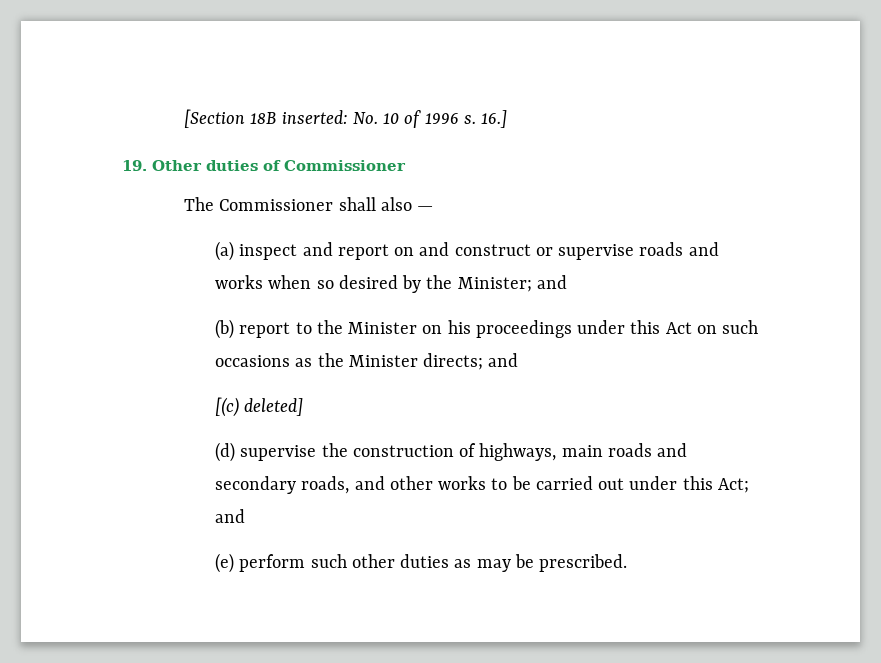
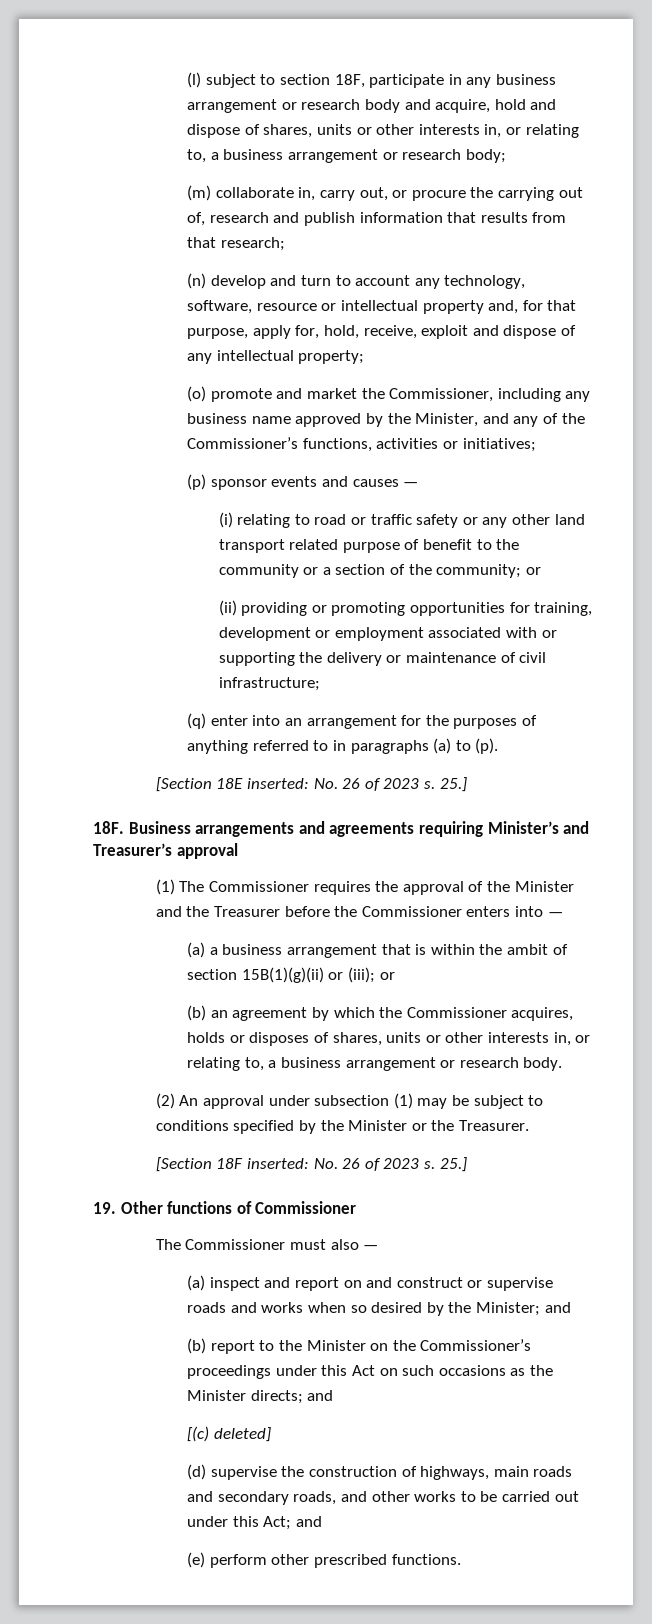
[183,109,508,128] [Section 18B inserted: No. 10 of 1996 s. 16.] -> [187,72,557,88] [187,99,557,113] [187,124,579,138] [187,149,506,163] [187,185,583,201] [187,212,567,226] [187,237,285,251] [187,273,526,289] [187,300,577,314] [187,325,577,339] [187,350,365,364] [187,386,591,402] [187,413,585,427] [187,437,536,452] [187,474,419,490] [218,512,585,528] [218,539,520,553] [218,564,541,578] [218,600,593,616] [218,627,557,641] [218,652,547,666] [218,677,320,691] [187,713,538,729] [187,738,499,754] [155,777,467,792] [93,821,590,837] [93,843,238,859] [155,879,574,895] [155,906,563,917] [187,942,568,958] [187,967,395,983] [187,1005,574,1021] [187,1032,591,1046] [187,1057,563,1071] [155,1093,544,1109] [155,1120,529,1134] [155,1157,467,1172] (l) subject to section 18F, participate in any business arrangement or research body and acquire, hold and dispose of shares, units or other interests in, or relating to, a business arrangement or research body; // (m) collaborate in, carry out, or procure the carrying out of, research and publish information that results from that research; // (n) develop and turn to account any technology, software, resource or intellectual property and, for that purpose, apply for, hold, receive, exploit and dispose of any intellectual property; // (o) promote and market the Commissioner, including any business name approved by the Minister, and any of the Commissioner’s functions, activities or initiatives; // (p) sponsor events and causes — // (i) relating to road or traffic safety or any other land transport related purpose of benefit to the community or a section of the community; or // (ii) providing or promoting opportunities for training, development or employment associated with or supporting the delivery or maintenance of civil infrastructure; // (q) enter into an arrangement for the purposes of anything referred to in paragraphs (a) to (p). // [Section 18E inserted: No. 26 of 2023 s. 25.] // 18F. Business arrangements and agreements requiring Minister’s and Treasurer’s approval // (1) The Commissioner requires the approval of the Minister and the Treasurer before the Commissioner enters into — // (a) a business arrangement that is within the ambit of section 15B(1)(g)(ii) or (iii); or // (b) an agreement by which the Commissioner acquires, holds or disposes of shares, units or other interests in, or relating to, a business arrangement or research body. // (2) An approval under subsection (1) may be subject to conditions specified by the Minister or the Treasurer. // [Section 18F inserted: No. 26 of 2023 s. 25.]
[206,160,258,171] duties -> [167,1201,233,1214] functions
[338,197,376,211] shall -> [290,1239,327,1250] must
[447,320,471,334] his -> [392,1339,532,1351] the Commissioner’s
[310,554,628,572] such other duties as may be prescribed. -> [271,1554,461,1568] other prescribed functions.

